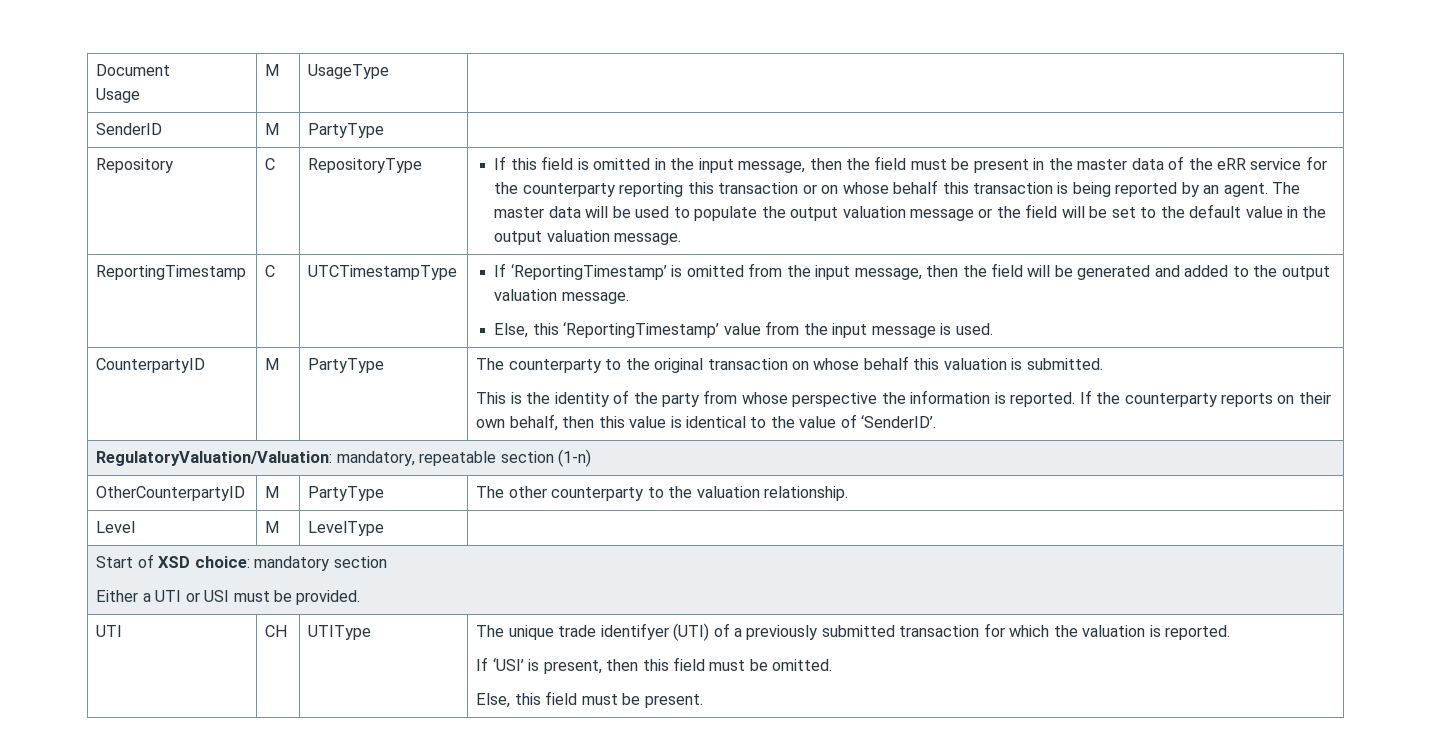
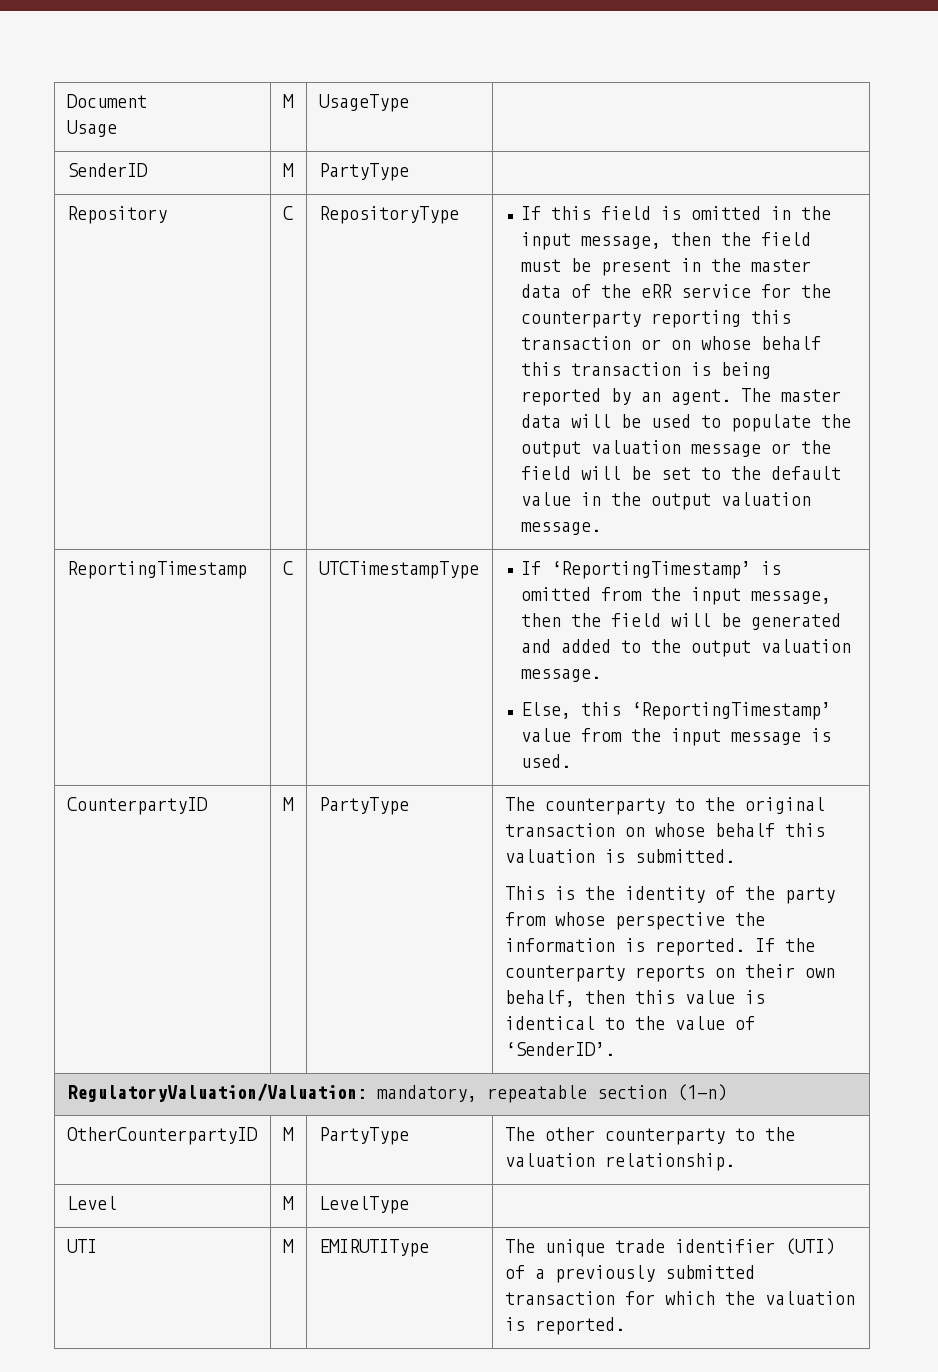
[96,554,387,571] [96,590,361,605] // Start of XSD choice: mandatory section // Either a UTI or USI must be provided. -> (409, 1205) none
[265,625,289,637] [308,625,372,640] CH | UTIType -> [282,1239,294,1253] [318,1239,429,1257] M | EMIRUTIType
[600,623,669,640] identifyer -> [674,1239,775,1253] identifier
[476,657,833,674] [476,691,703,708] // If ‘USI’ is present, then this field must be omitted. // Else, this field must be present. -> (625, 1326) none

